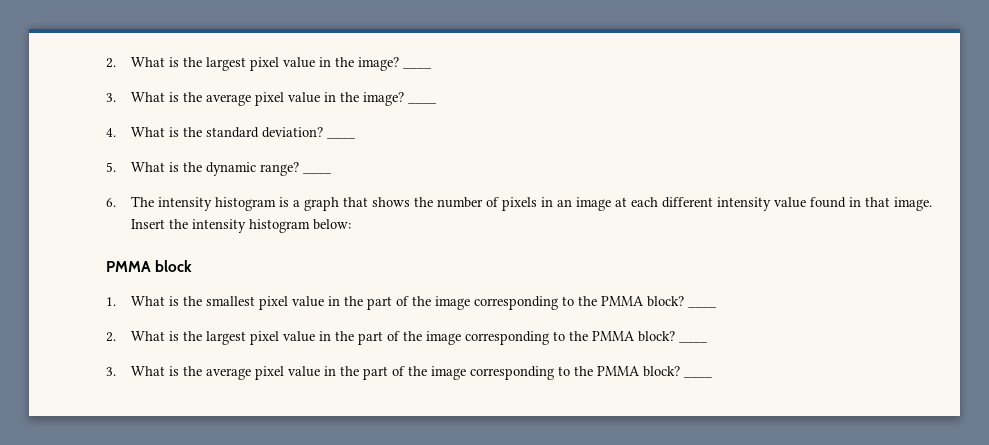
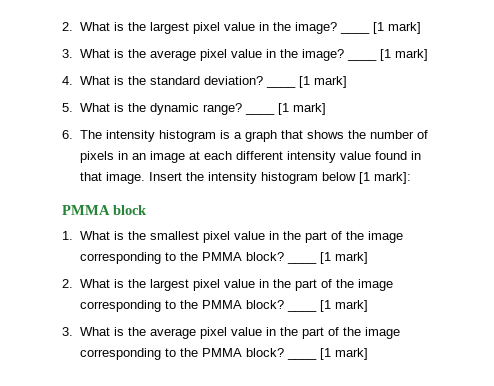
(433, 68) none -> [372,22,421,34] [1 mark]
(438, 103) none -> [379,49,428,61] [1 mark]
(357, 138) none -> [298,76,347,88] [1 mark]
(333, 173) none -> [277,103,326,115] [1 mark]
[313,219,352,230] below: -> [321,172,411,184] below [1 mark]:
(718, 307) none -> [319,252,368,264] [1 mark]
(709, 342) none -> [319,300,368,312] [1 mark]
(714, 377) none -> [319,348,368,360] [1 mark]

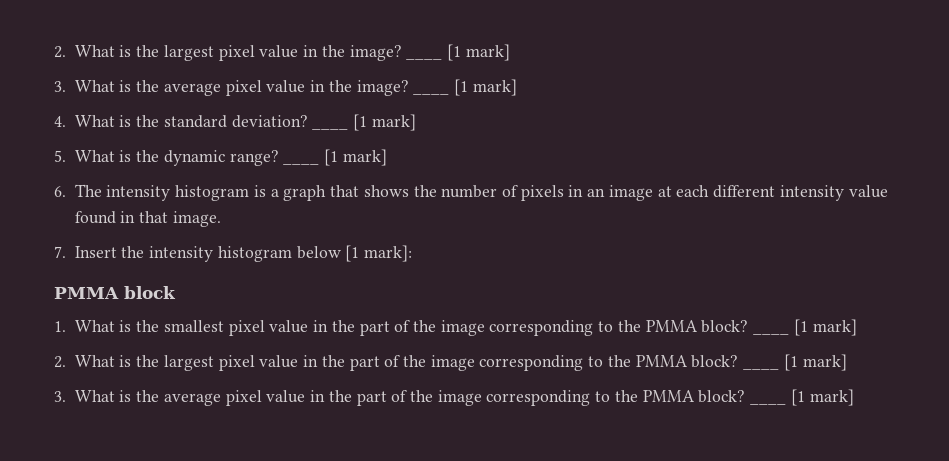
(145, 178) none -> [54,246,66,258] // 7.

